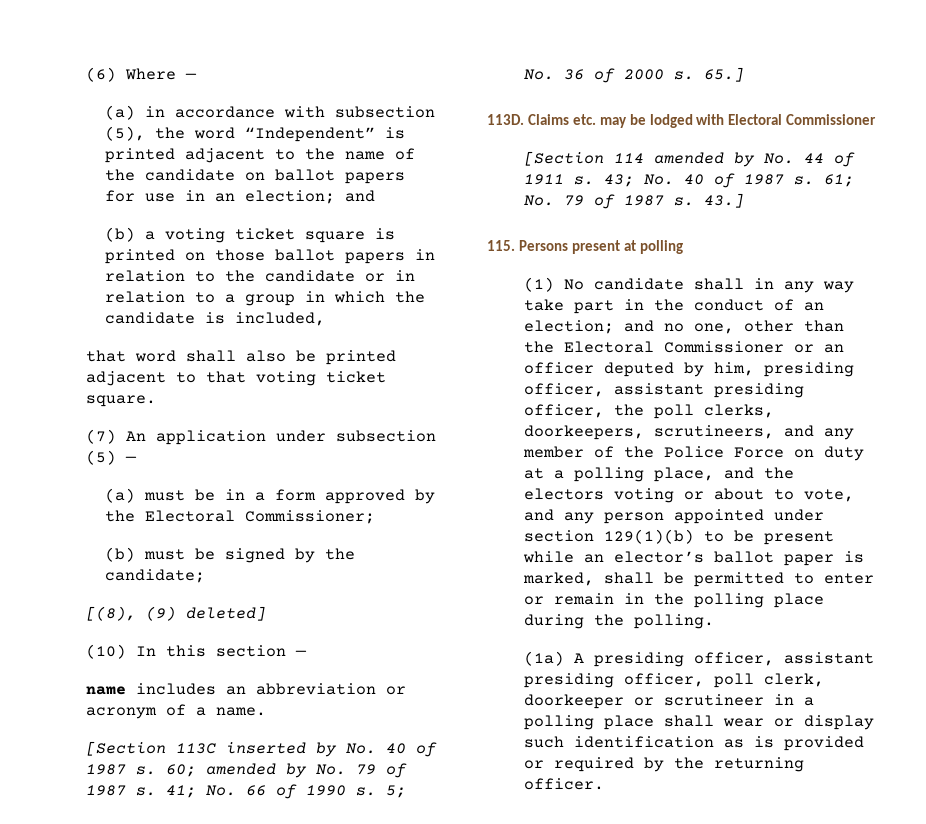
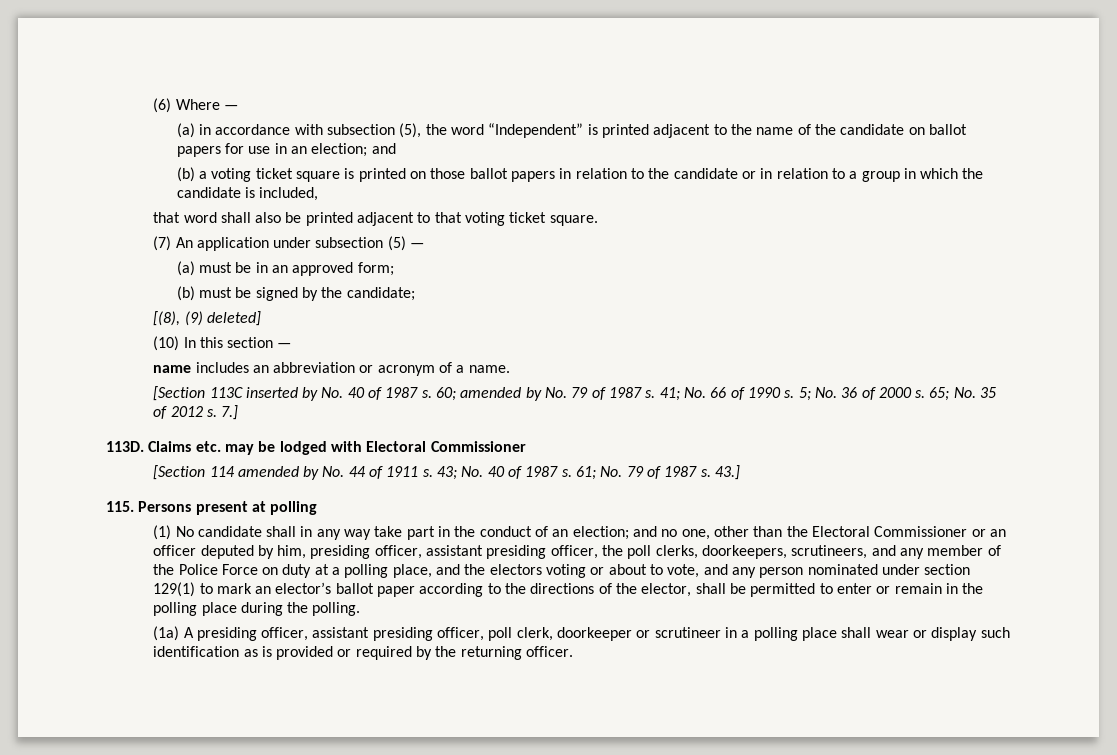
[255,489,436,504] [105,510,376,524] a form approved by the Electoral Commissioner; -> [272,262,394,276] an approved form;
[704,67,745,82] 65.] -> [929,387,997,401] [153,405,239,420] 65; No. 35 of 2012 s. 7.]
[674,509,765,524] appointed -> [807,564,878,575] nominated
[604,529,835,545] [523,551,865,566] [523,572,595,586] 129(1)(b) to be present while an elector’s ballot paper is marked, -> [153,582,692,597] 129(1) to mark an elector’s ballot paper according to the directions of the elector,

